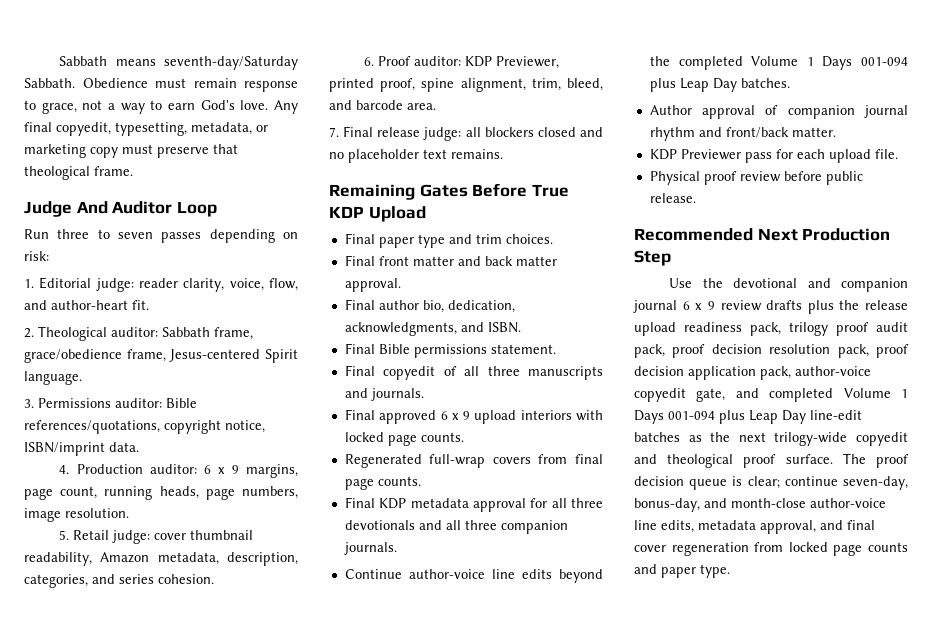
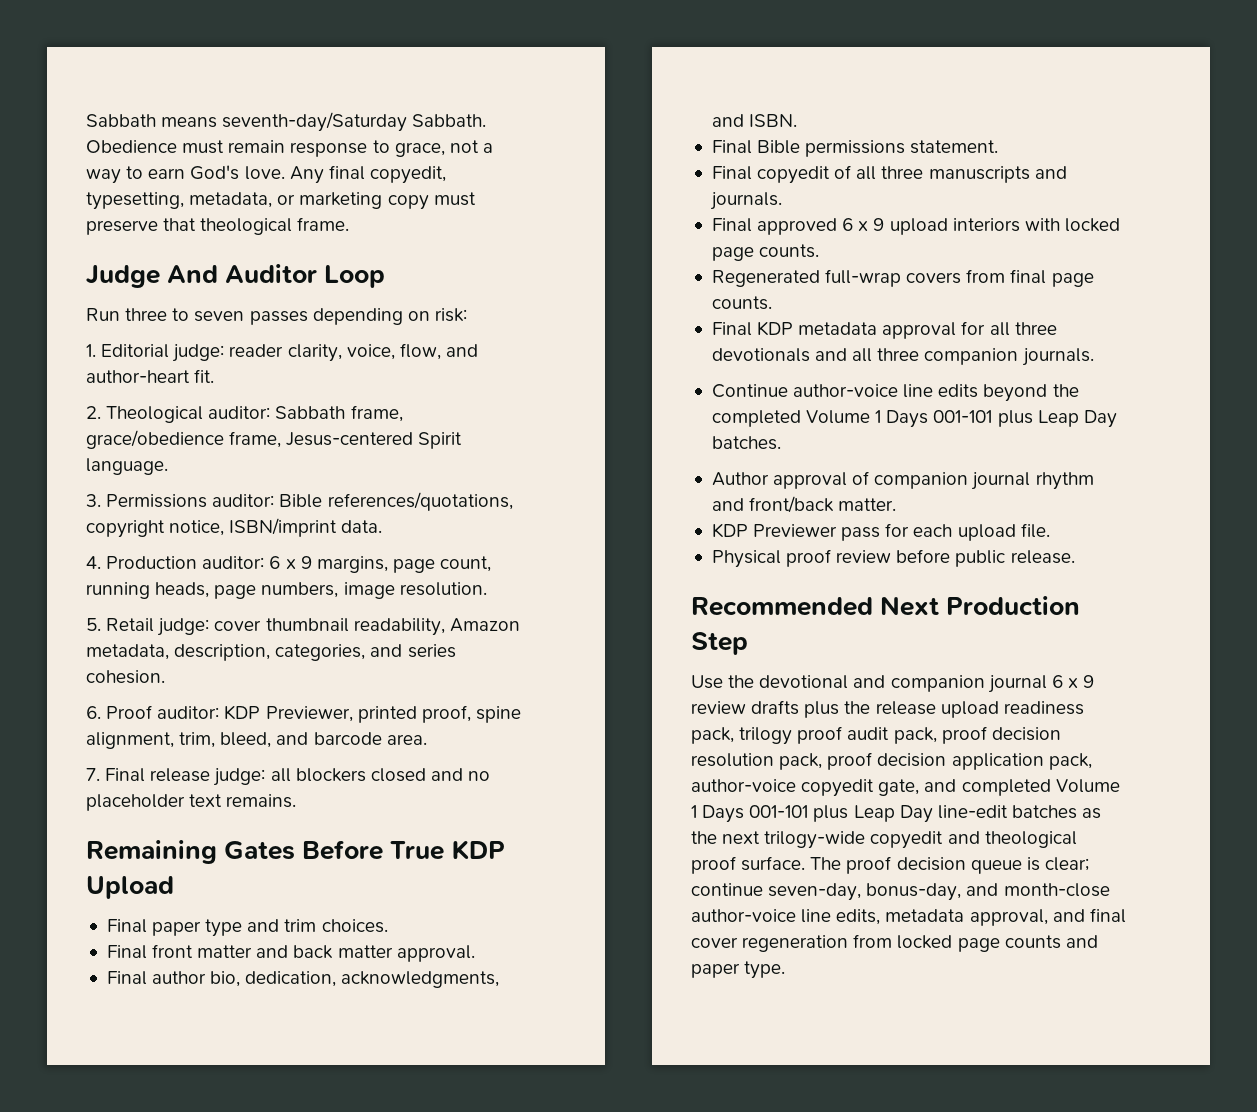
[861,57,908,66] 001-094 -> [933,410,993,423] 001-101
[668,411,715,420] 001-094 -> [749,805,809,818] 001-101

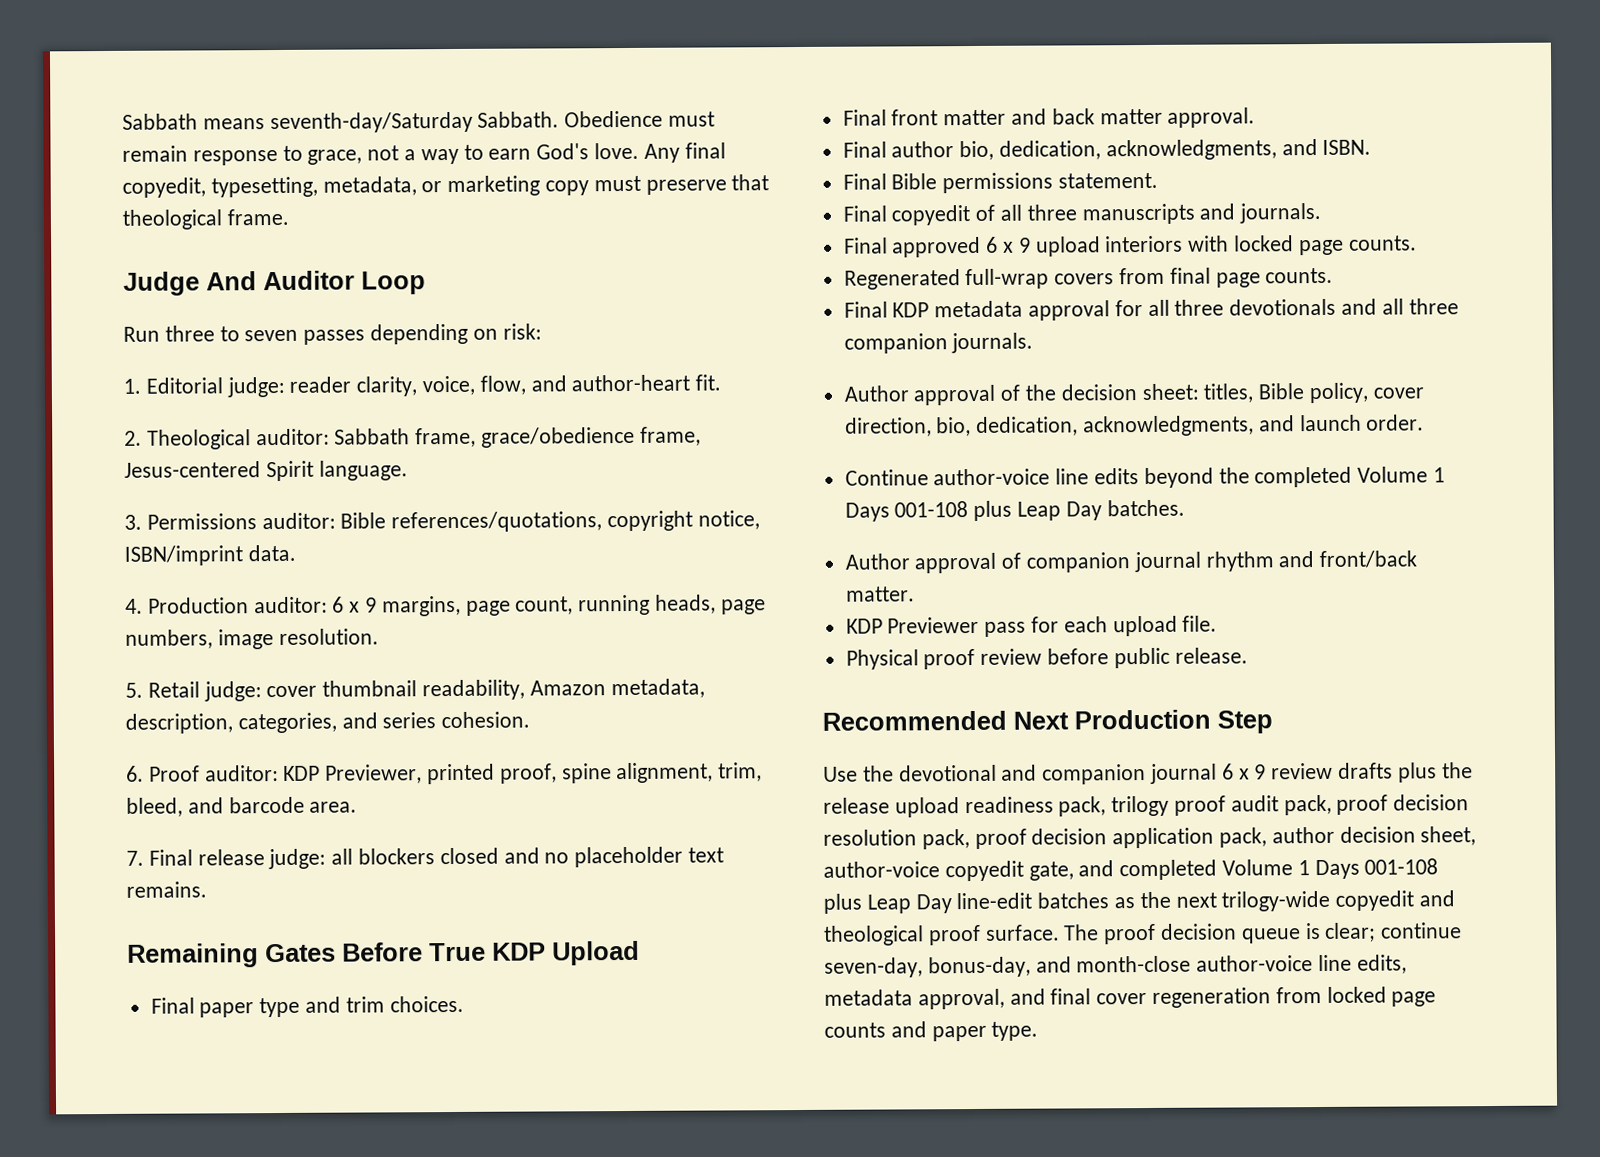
(1094, 357) none -> [843,382,1424,406] [844,414,1425,437] // Author approval of the decision sheet: titles, Bible policy, cover direction, bio, dedication, acknowledgments, and launch order.
[933,410,993,423] 001-101 -> [894,501,969,518] 001-108
(1092, 761) none -> [1271,826,1477,846] author decision sheet,
[749,805,809,818] 001-101 -> [1364,858,1439,875] 001-108

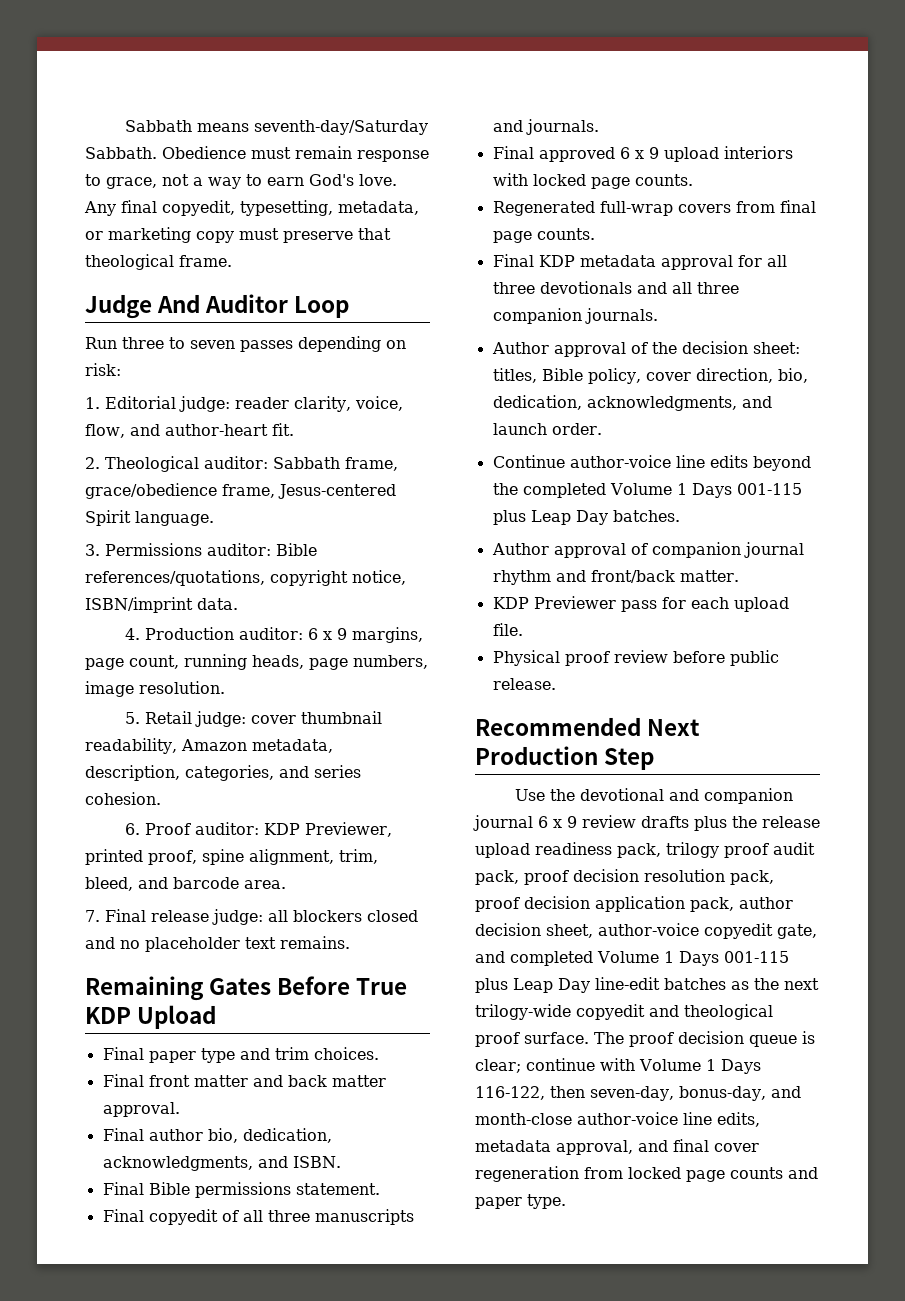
[894,501,969,518] 001-108 -> [736,483,802,495] 001-115
[1364,858,1439,875] 001-108 -> [723,951,789,963] 001-115
(1463, 930) none -> [600,1058,761,1074] [475,1086,585,1100] with Volume 1 Days 116-122, then

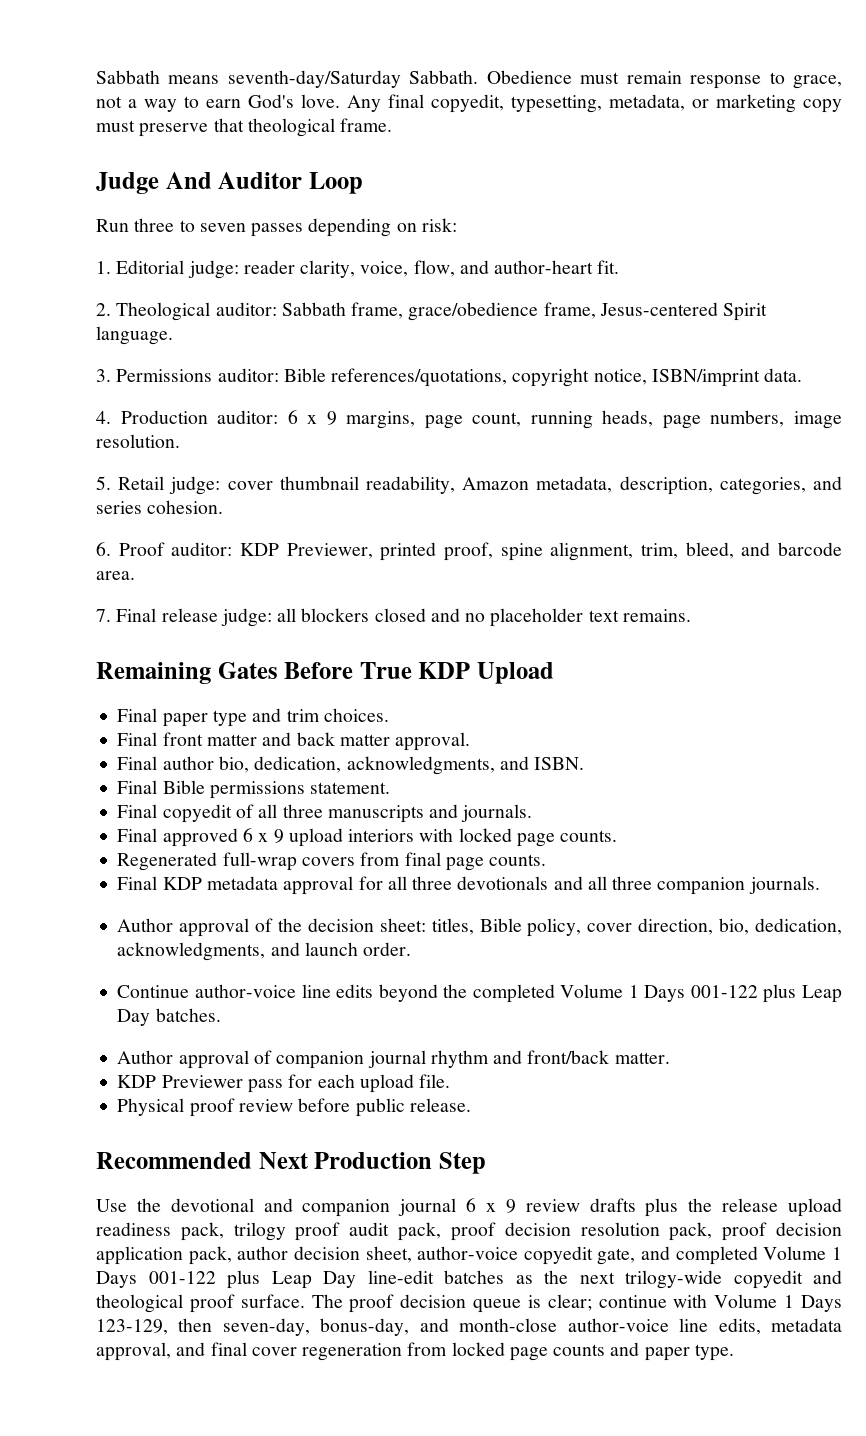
[736,483,802,495] 001-115 -> [690,985,758,998] 001-122
[723,951,789,963] 001-115 -> [148,1271,216,1284] 001-122
[475,1086,545,1100] 116-122, -> [96,1319,168,1335] 123-129,

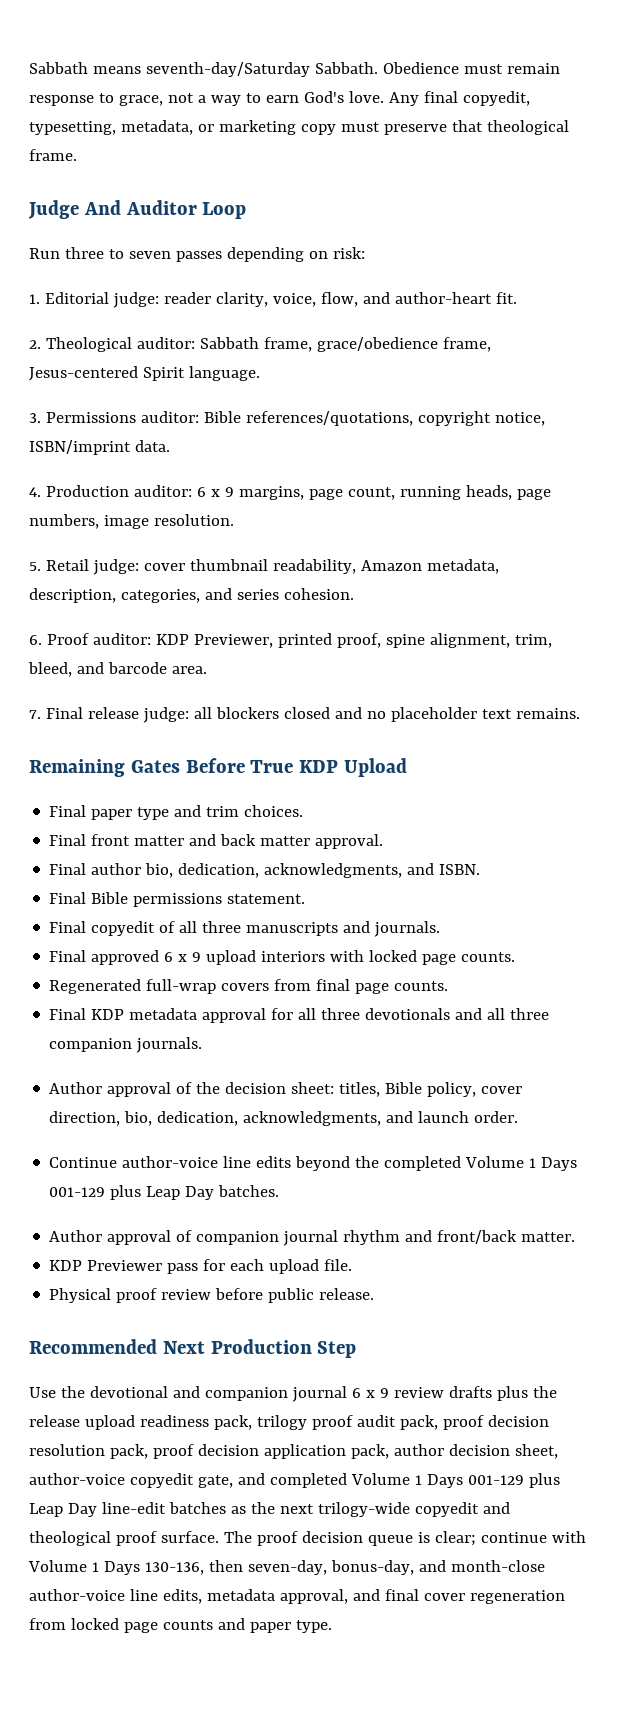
[690,985,758,998] 001-122 -> [49,1187,106,1197] 001-129
[148,1271,216,1284] 001-122 -> [467,1475,524,1485] 001-129
[96,1319,168,1335] 123-129, -> [144,1562,204,1575] 130-136,

